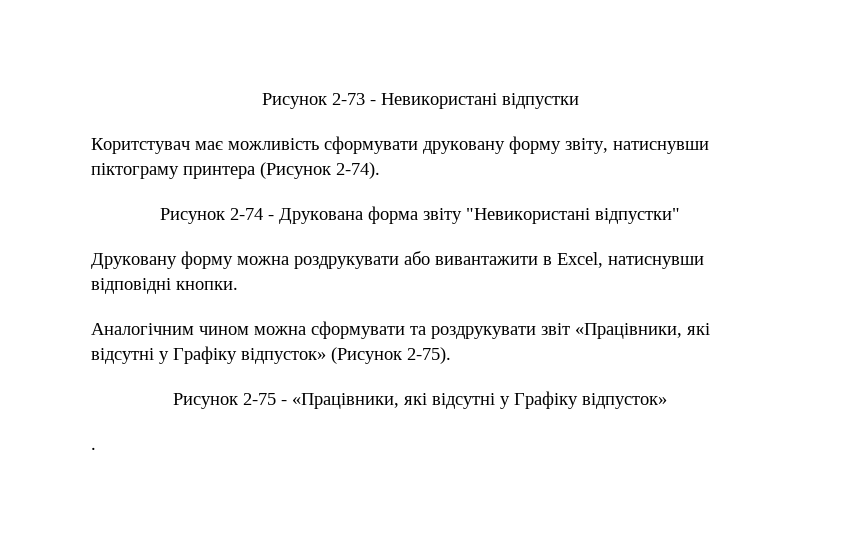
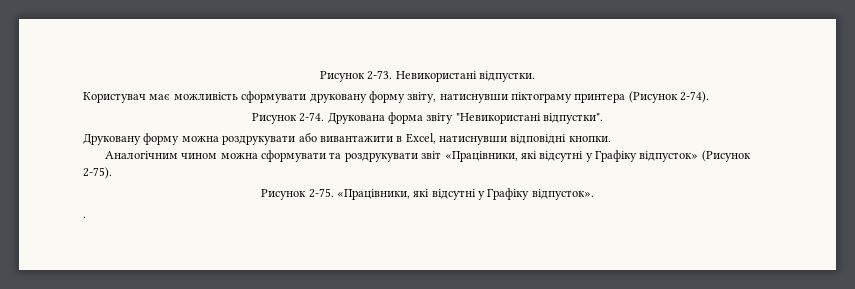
[261,93,579,109] [91,138,190,154] Рисунок 2-73 - Невикористані відпустки // Коритстувач -> [319,70,536,82] [83,92,146,103] Рисунок 2-73. Невикористані відпустки. // Користувач
[230,208,274,220] 2-74 - -> [299,112,325,122] 2-74.
[595,208,680,224] відпустки" -> [543,113,604,124] відпустки".
[243,391,667,409] 2-75 - «Працівники, які відсутні у Графіку відпусток» -> [308,188,594,200] 2-75. «Працівники, які відсутні у Графіку відпусток».

